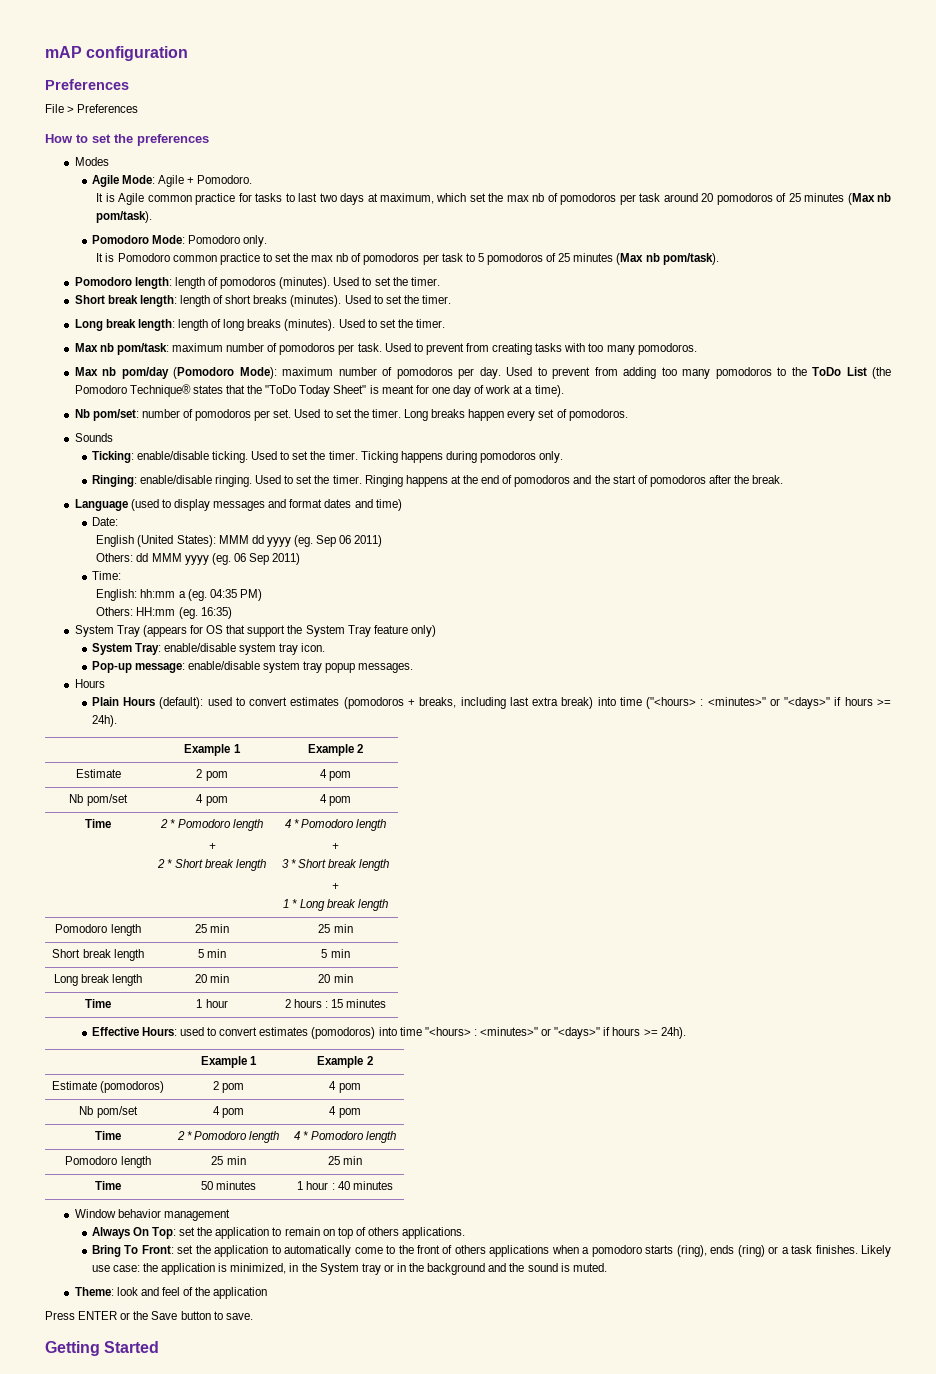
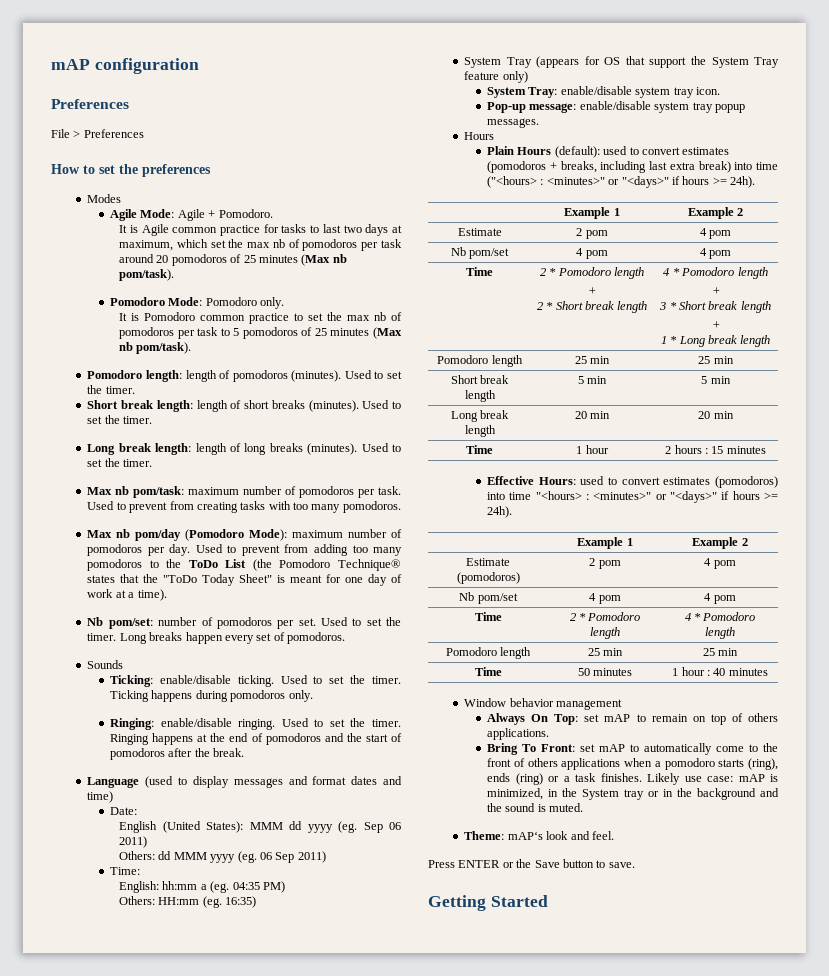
[197,1227,270,1239] the application -> [604,714,631,722] mAP
[195,1245,269,1257] the application -> [599,744,626,752] mAP
[143,1263,216,1275] the application -> [738,774,765,782] mAP
(114, 1291) none -> [507,831,543,840] mAP‘s
[162,1287,268,1299] feel of the application -> [591,831,614,840] feel.

